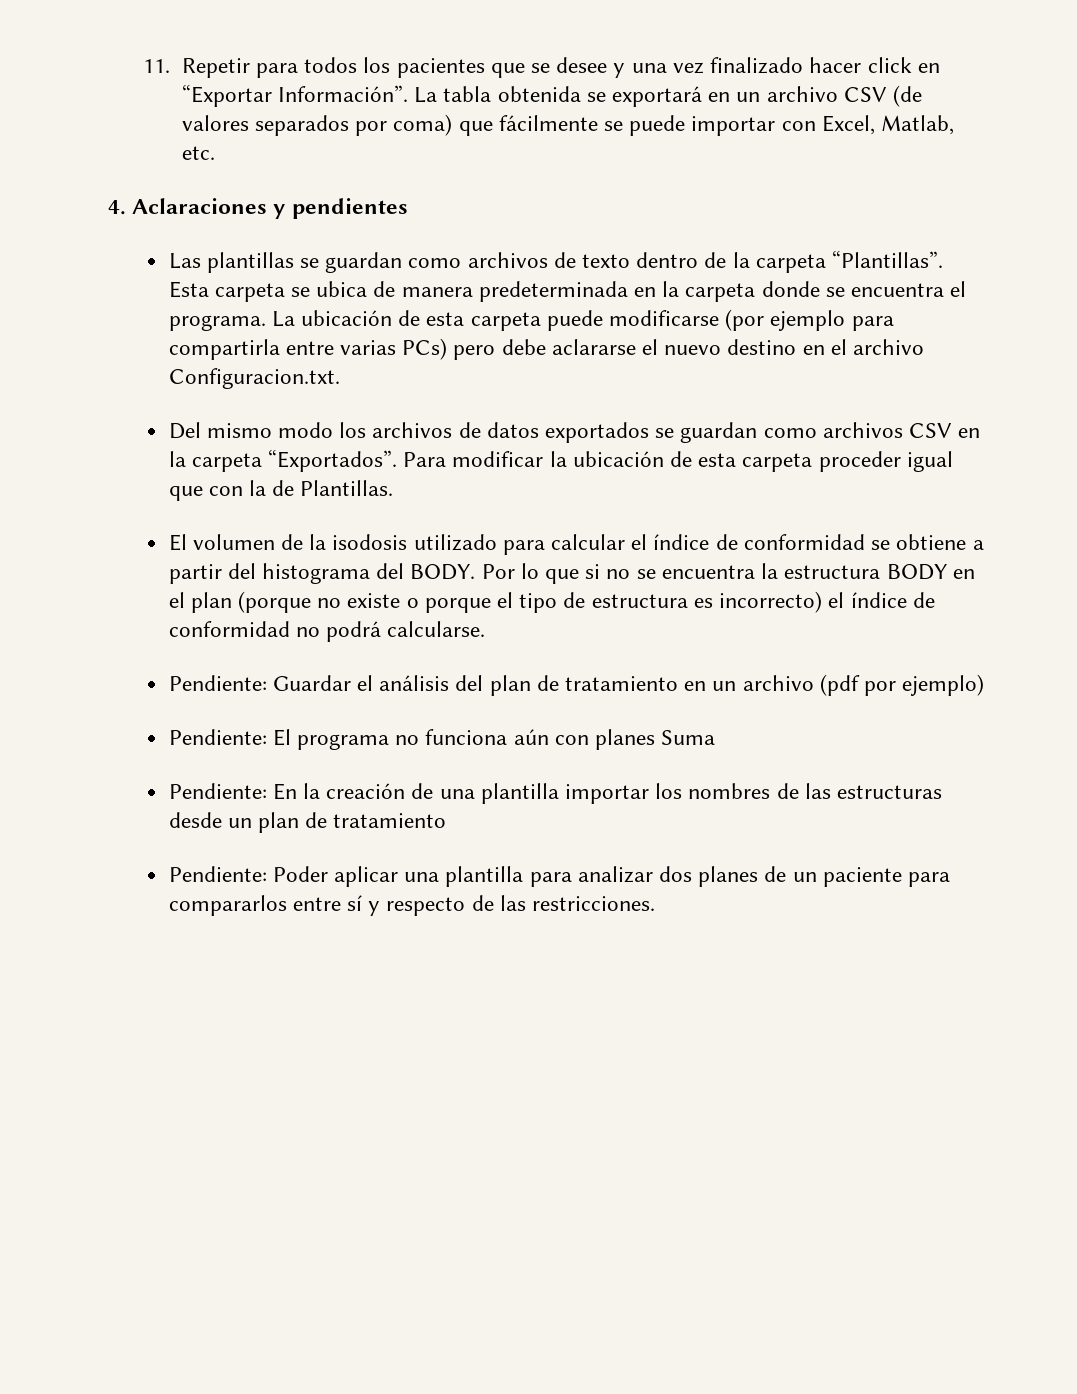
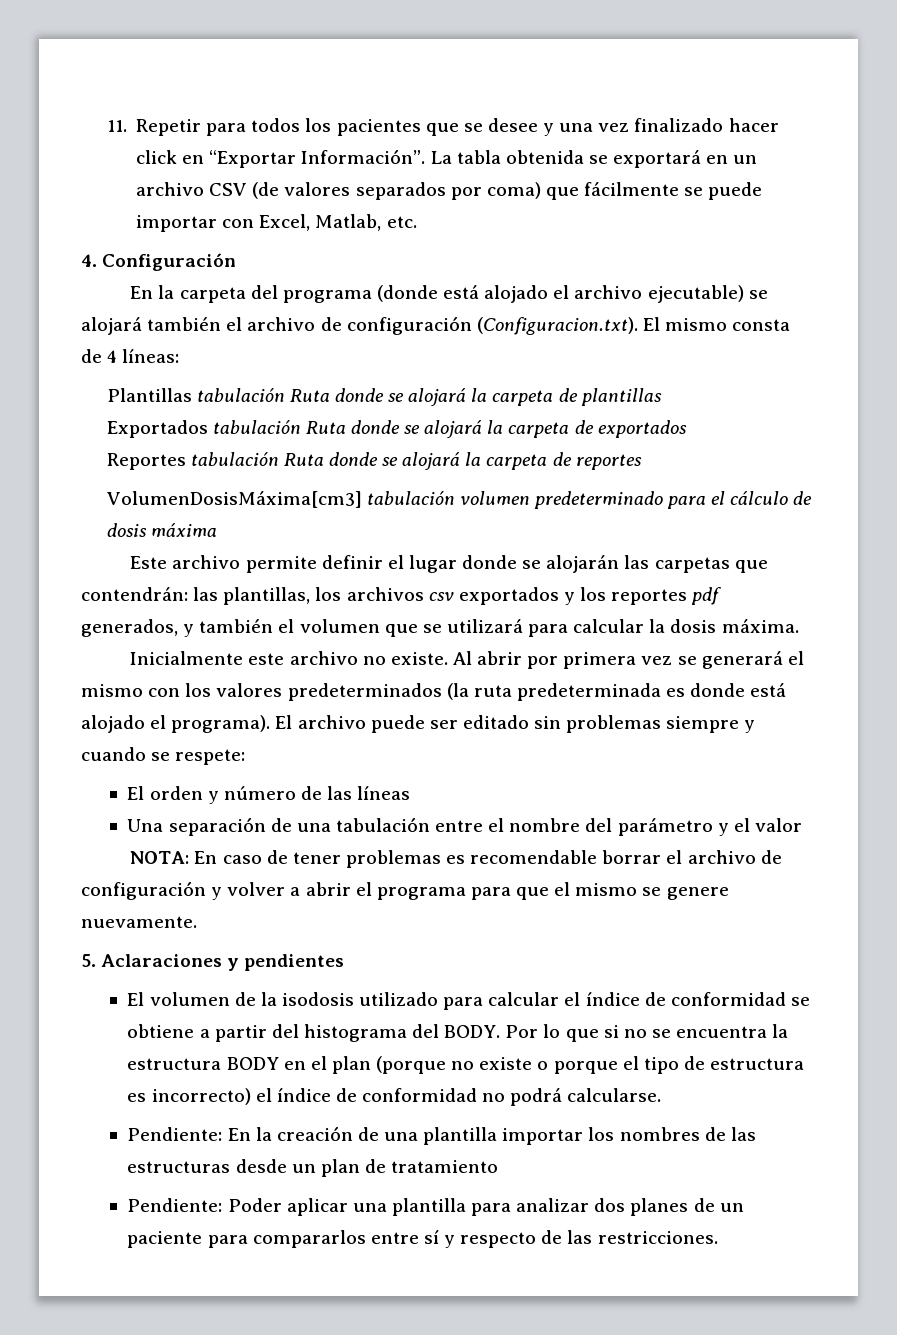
[132,198,408,219] [168,250,944,273] [168,281,967,302] [168,309,894,331] [168,338,925,360] [168,368,340,389] [168,422,981,443] [168,449,953,472] [168,480,394,501] Aclaraciones y pendientes // Las plantillas se guardan como archivos de texto dentro de la carpeta “Plantillas”. Esta carpeta se ubica de manera predeterminada en la carpeta donde se encuentra el programa. La ubicación de esta carpeta puede modificarse (por ejemplo para compartirla entre varias PCs) pero debe aclararse el nuevo destino en el archivo Configuracion.txt. // Del mismo modo los archivos de datos exportados se guardan como archivos CSV en la carpeta “Exportados”. Para modificar la ubicación de esta carpeta proceder igual que con la de Plantillas. -> [102,253,237,271] [130,285,768,303] [81,316,791,335] [81,349,180,363] [106,388,662,406] [106,420,687,438] [106,452,642,470] [106,491,813,509] [106,523,217,537] [130,555,768,573] [81,587,722,605] [81,619,799,637] [130,651,804,669] [81,683,787,701] [81,715,756,733] [81,747,246,765] [127,786,411,804] [127,817,802,836] [130,850,782,868] [81,881,729,900] [81,916,197,928] [81,954,345,971] Configuración // En la carpeta del programa (donde está alojado el archivo ejecutable) se alojará también el archivo de configuración (Configuracion.txt). El mismo consta de 4 líneas: // Plantillas tabulación Ruta donde se alojará la carpeta de plantillas // Exportados tabulación Ruta donde se alojará la carpeta de exportados // Reportes tabulación Ruta donde se alojará la carpeta de reportes // VolumenDosisMáxima[cm3] tabulación volumen predeterminado para el cálculo de dosis máxima // Este archivo permite definir el lugar donde se alojarán las carpetas que contendrán: las plantillas, los archivos csv exportados y los reportes pdf generados, y también el volumen que se utilizará para calcular la dosis máxima. // Inicialmente este archivo no existe. Al abrir por primera vez se generará el mismo con los valores predeterminados (la ruta predeterminada es donde está alojado el programa). El archivo puede ser editado sin problemas siempre y cuando se respete: // El orden y número de las líneas // Una separación de una tabulación entre el nombre del parámetro y el valor // NOTA: En caso de tener problemas es recomendable borrar el archivo de configuración y volver a abrir el programa para que el mismo se genere nuevamente. // 5. Aclaraciones y pendientes
[168,674,985,696] [168,729,716,750] // Pendiente: Guardar el análisis del plan de tratamiento en un archivo (pdf por ejemplo) // Pendiente: El programa no funciona aún con planes Suma -> (662, 1095) none

